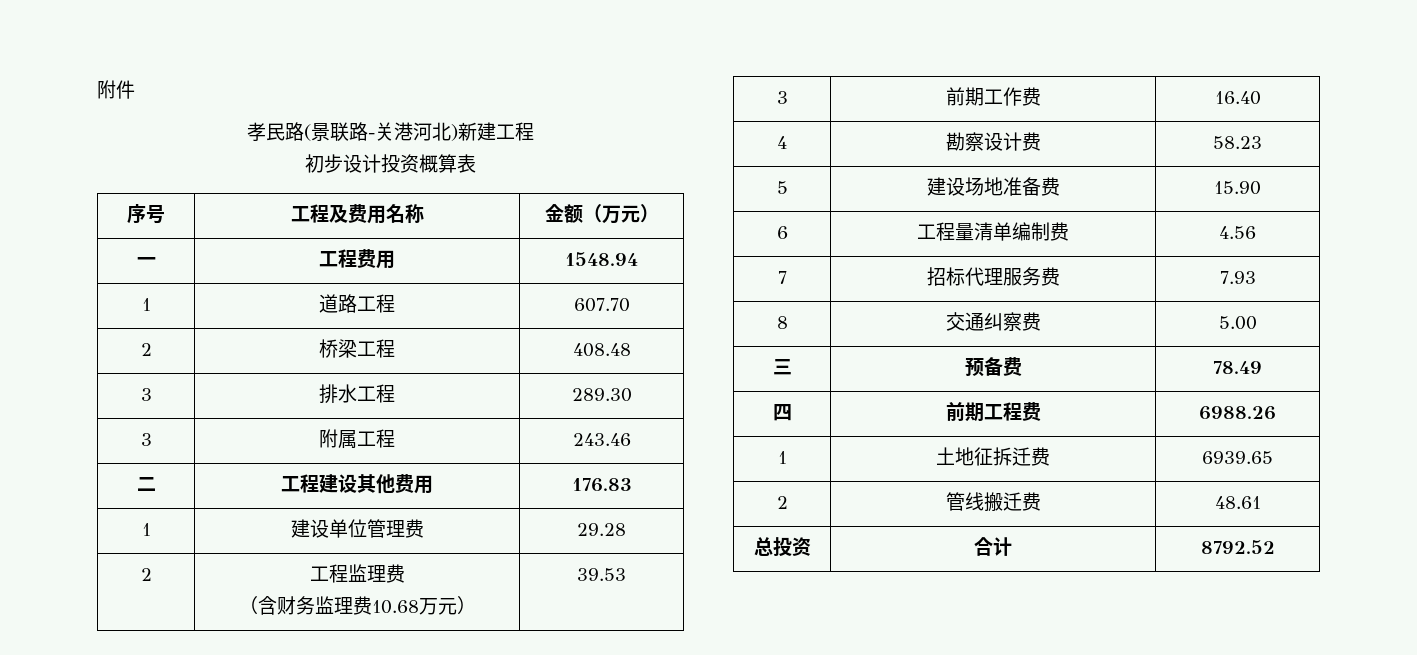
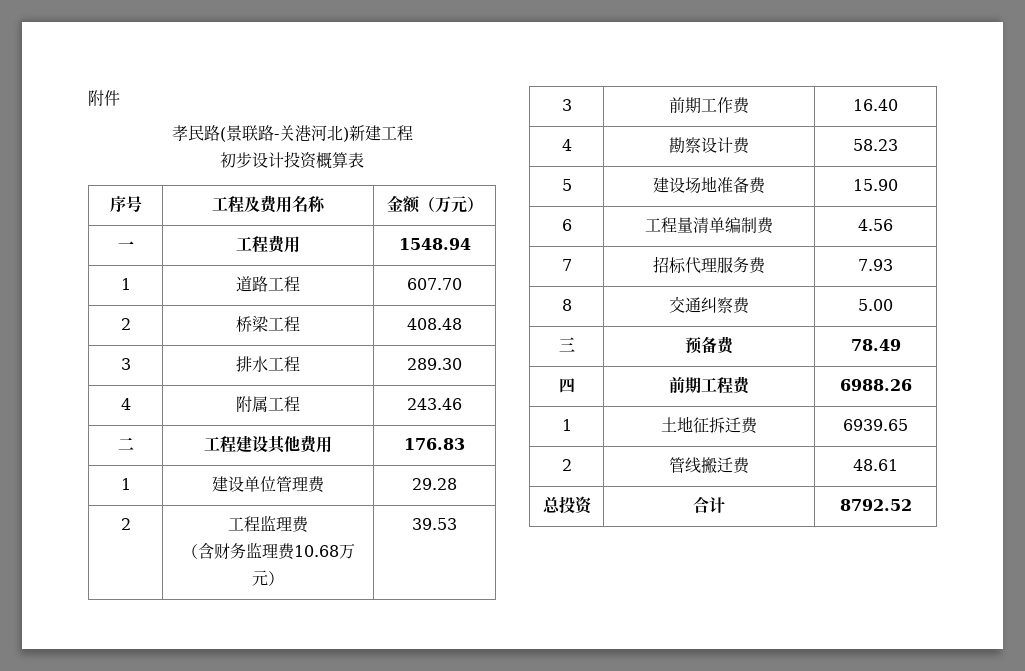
[140,433,152,446] 3 -> [120,398,131,410] 4

